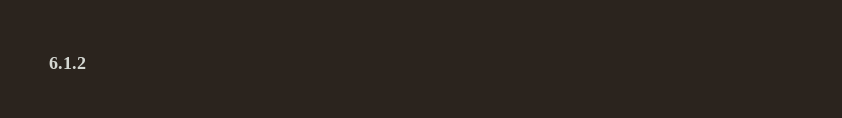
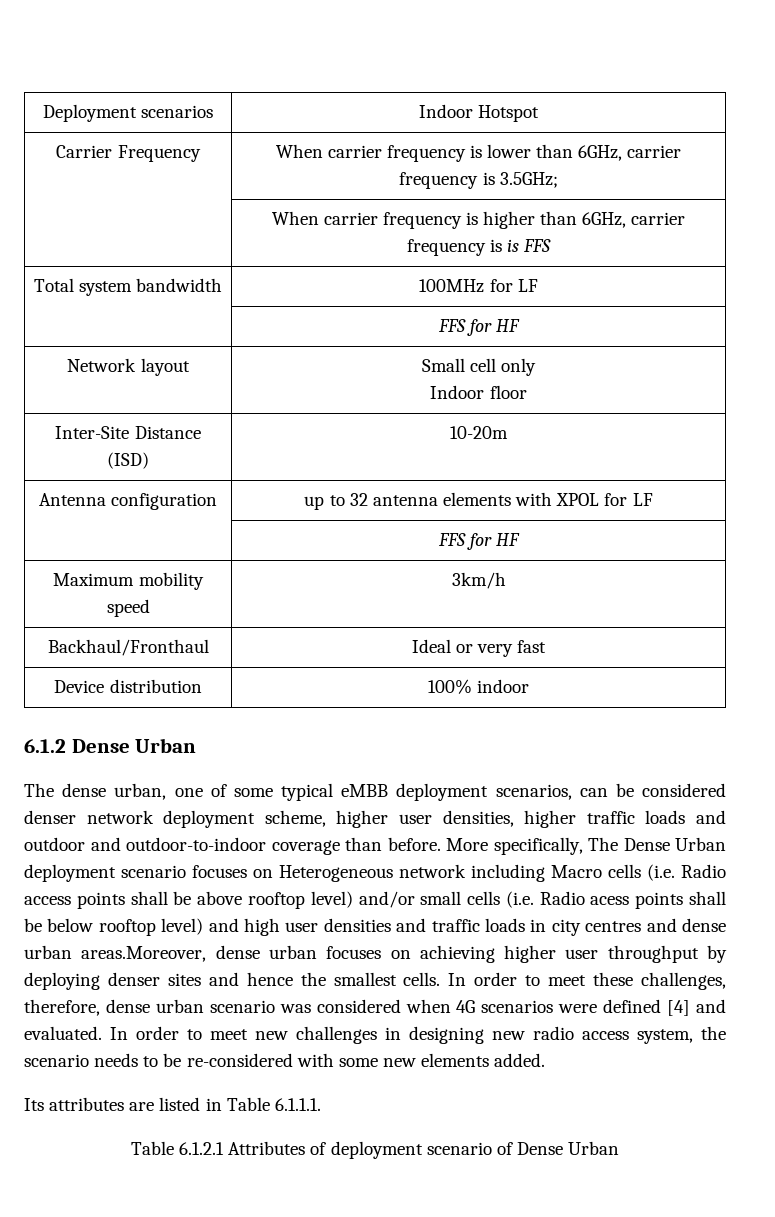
[49,57,86,69] 6.1.2 -> [42,104,214,122] [418,104,540,122] [56,145,201,162] [275,144,682,162] [399,172,558,189] [271,211,686,229] [406,239,552,256] [33,278,223,296] [419,279,538,293] [437,319,521,336] [67,358,190,376] [421,358,537,376] [430,385,527,399] [55,426,201,439] [107,452,149,469] [450,426,508,439] [38,493,218,510] [304,492,653,510] [437,533,521,550] [53,572,204,590] [106,599,150,617] [451,572,506,589] [47,639,209,656] [411,639,547,657] [54,679,202,693] [427,679,530,694] [24,738,197,753] [24,783,726,801] [24,810,727,828] [24,837,726,855] [24,864,726,882] [24,891,727,909] [24,918,726,936] [24,945,727,963] [24,972,726,990] [24,999,726,1016] [24,1026,726,1044] [24,1053,546,1067] [24,1097,321,1111] [130,1141,620,1159] Deployment scenarios | Indoor Hotspot // Carrier Frequency | When carrier frequency is lower than 6GHz, carrier frequency is 3.5GHz; // | When carrier frequency is higher than 6GHz, carrier frequency is is FFS // Total system bandwidth | 100MHz for LF // | FFS for HF // Network layout | Small cell only // Indoor floor // Inter-Site Distance (ISD) | 10-20m // Antenna configuration | up to 32 antenna elements with XPOL for LF // | FFS for HF // Maximum mobility speed | 3km/h // Backhaul/Fronthaul | Ideal or very fast // Device distribution | 100% indoor // 6.1.2 Dense Urban // The dense urban, one of some typical eMBB deployment scenarios, can be considered denser network deployment scheme, higher user densities, higher traffic loads and outdoor and outdoor-to-indoor coverage than before. More specifically, The Dense Urban deployment scenario focuses on Heterogeneous network including Macro cells (i.e. Radio access points shall be above rooftop level) and/or small cells (i.e. Radio acess points shall be below rooftop level) and high user densities and traffic loads in city centres and dense urban areas.Moreover, dense urban focuses on achieving higher user throughput by deploying denser sites and hence the smallest cells. In order to meet these challenges, therefore, dense urban scenario was considered when 4G scenarios were defined [4] and evaluated. In order to meet new challenges in designing new radio access system, the scenario needs to be re-considered with some new elements added. // Its attributes are listed in Table 6.1.1.1. // Table 6.1.2.1 Attributes of deployment scenario of Dense Urban

